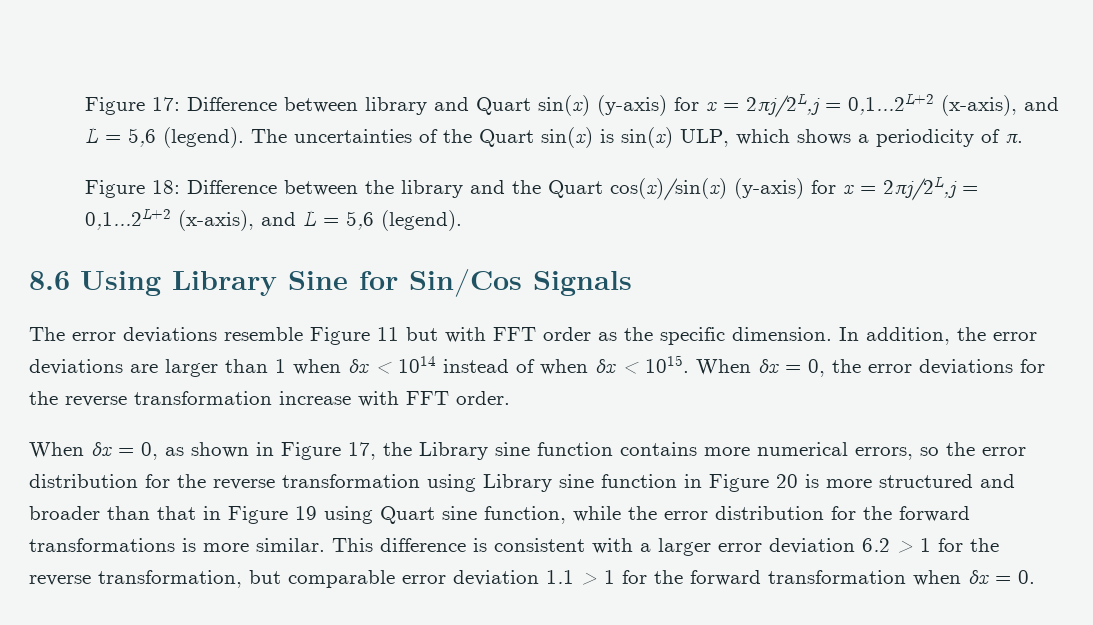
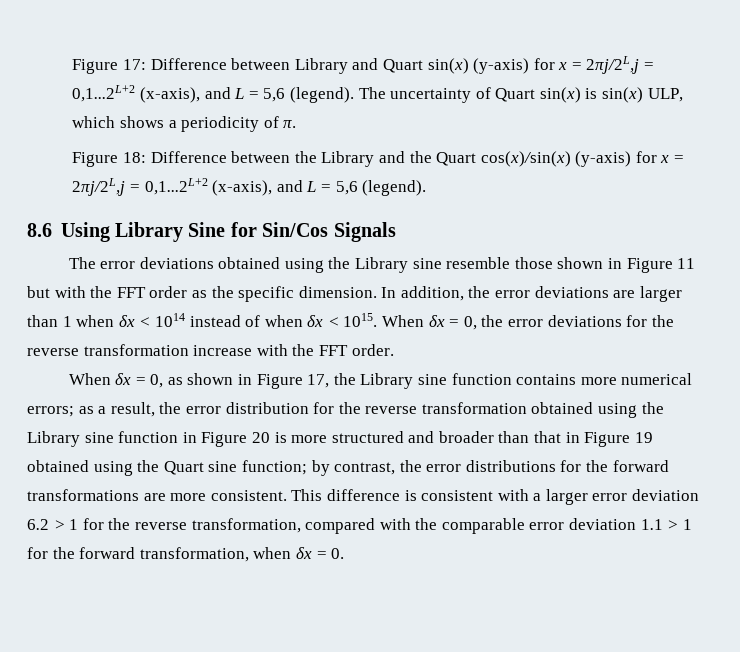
[365,97,428,115] library -> [294,58,348,74] Library
[294,129,473,143] uncertainties of the -> [390,87,491,103] uncertainty of
[401,180,464,198] library -> [321,151,375,167] Library
[224,327,303,341] resemble -> [218,257,623,273] obtained using the Library sine resemble those shown in
(486, 335) none -> [90,286,113,298] the
(399, 399) none -> [292,344,315,356] the
[855,447,939,460] errors, so -> [27,402,155,417] errors; as a result,
[427,474,476,492] using -> [531,402,664,418] obtained using the
[324,506,824,524] using Quart sine function, while the error distribution -> [27,460,556,476] obtained using the Quart sine function; by contrast, the error distributions
[182,538,325,552] is more similar. -> [143,490,287,501] are more consistent.
[249,570,281,584] but -> [305,518,438,534] compared with the
[768,570,906,584] transformation -> [139,547,249,562] transformation,

